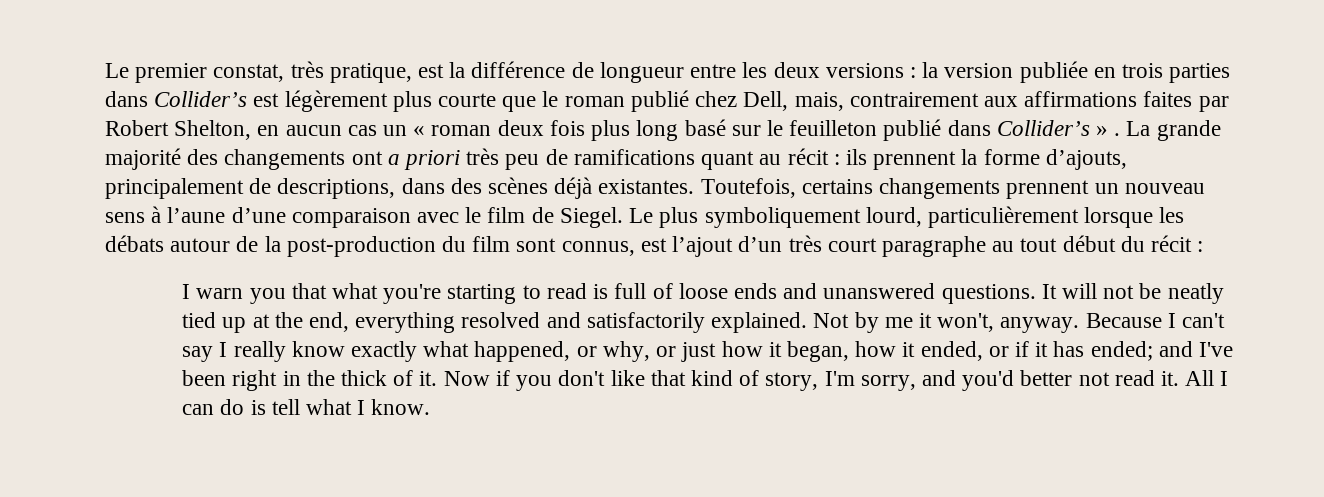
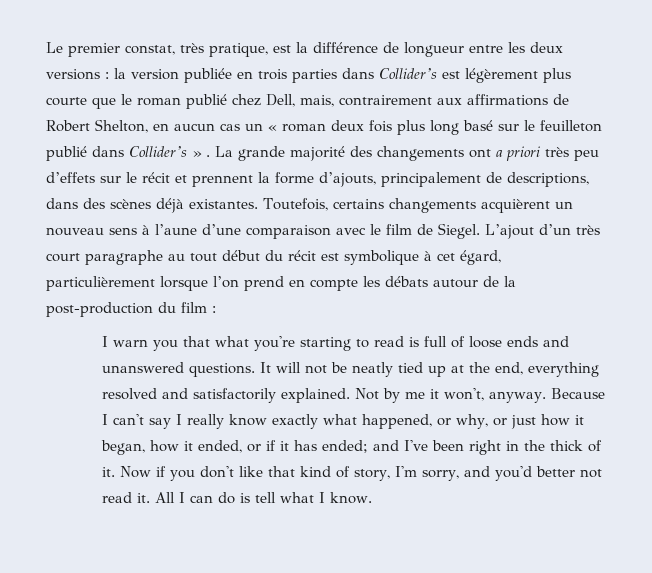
[1143,91,1229,112] faites par -> [553,94,569,105] de
[545,148,867,170] de ramifications quant au récit : ils -> [46,172,187,183] d’effets sur le récit et
[1006,180,1090,199] prennent -> [480,199,550,213] acquièrent
[629,206,1185,228] [105,235,734,257] Le plus symboliquement lourd, particulièrement lorsque les débats autour de la post-production du film sont connus, est l’ajout -> [485,224,534,239] L’ajout
(1192, 243) none -> [321,250,501,265] [46,276,516,291] [46,302,207,317] est symbolique à cet égard, particulièrement lorsque l’on prend en compte les débats autour de la post-production du film

